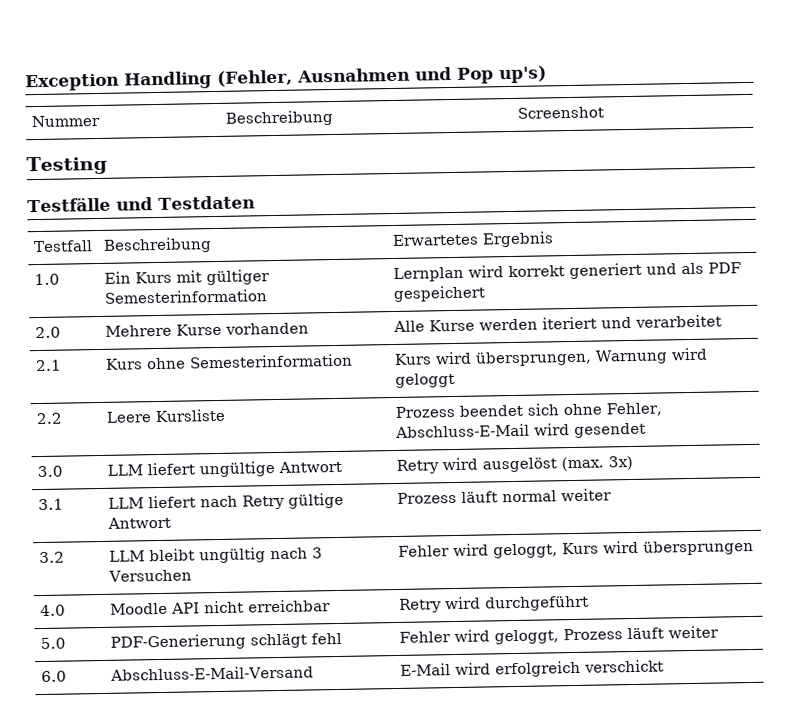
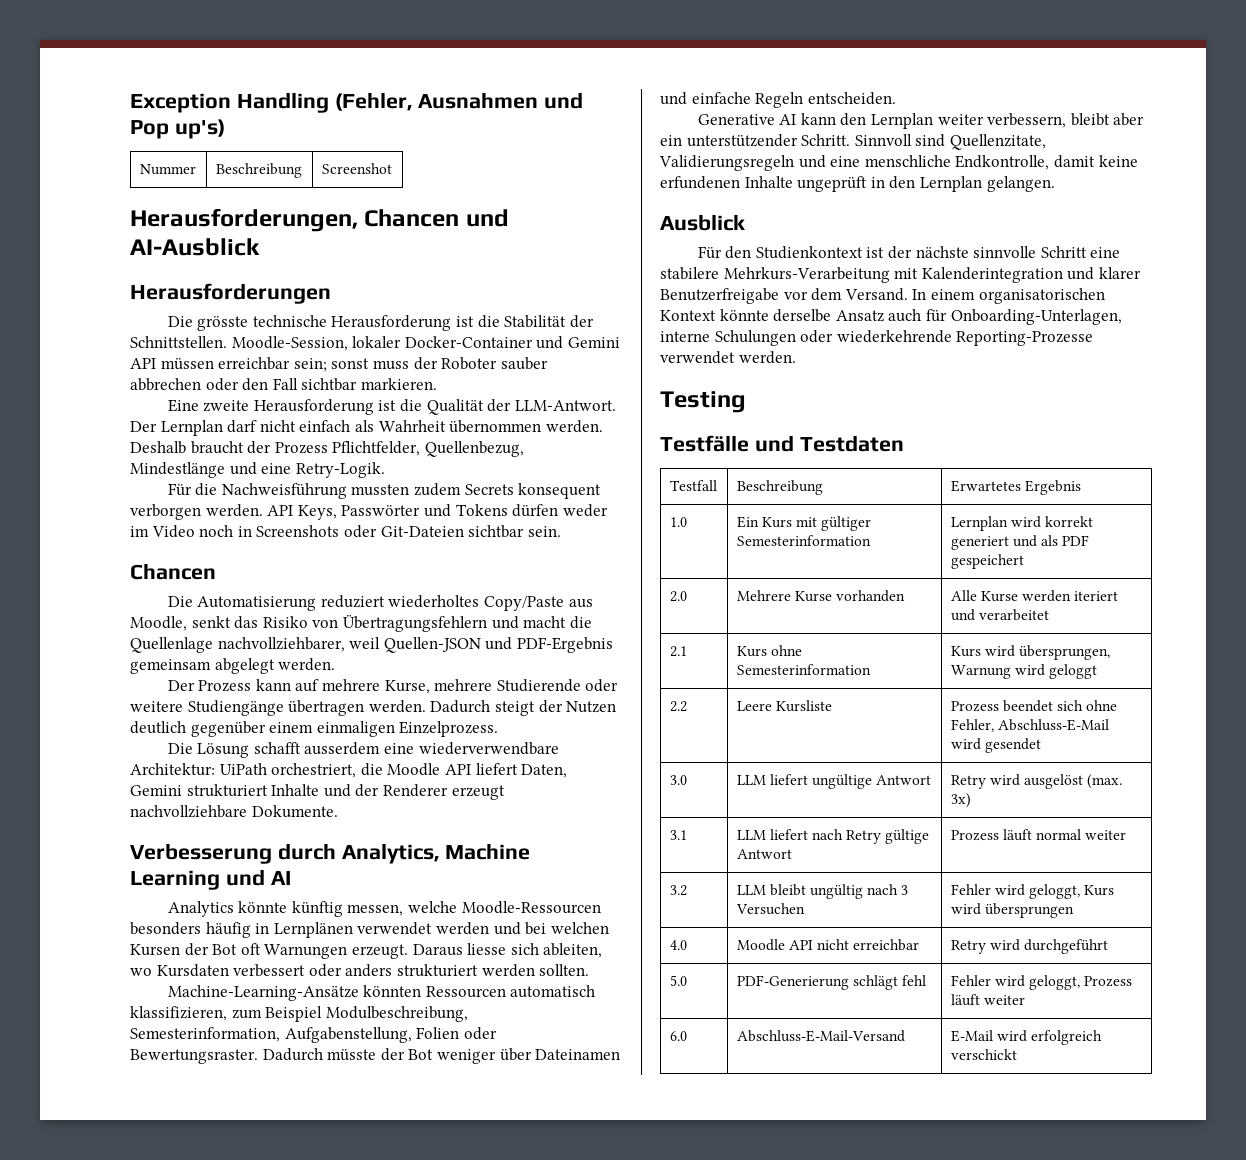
(604, 112) none -> [130,208,509,232] [130,238,260,256] [130,283,331,304] [167,315,594,331] [130,336,620,351] [130,357,548,372] [130,378,437,391] [167,399,616,415] [130,420,603,436] [130,441,524,457] [130,462,385,478] [167,483,602,499] [130,504,608,520] [130,525,561,538] [130,563,216,580] [167,595,593,611] [130,615,592,632] [130,637,613,653] [130,658,336,674] [167,679,619,694] [130,700,617,716] [130,721,499,737] [167,742,559,758] [130,763,568,778] [130,784,505,800] [130,805,338,818] [130,843,531,864] [130,869,291,890] [167,901,601,917] [130,922,609,938] [130,943,603,959] [130,964,590,977] [167,985,596,1001] [130,1006,468,1022] [130,1027,497,1043] [130,1048,621,1064] [660,92,896,108] [697,113,1145,129] [660,134,1046,150] [659,155,1138,171] [660,176,1055,192] [660,214,745,231] [697,246,1121,259] [660,267,1141,283] [660,288,1105,304] [660,309,1122,325] [660,330,1094,346] [660,351,796,364] // Herausforderungen, Chancen und AI-Ausblick // Herausforderungen // Die grösste technische Herausforderung ist die Stabilität der Schnittstellen. Moodle-Session, lokaler Docker-Container und Gemini API müssen erreichbar sein; sonst muss der Roboter sauber abbrechen oder den Fall sichtbar markieren. // Eine zweite Herausforderung ist die Qualität der LLM-Antwort. Der Lernplan darf nicht einfach als Wahrheit übernommen werden. Deshalb braucht der Prozess Pflichtfelder, Quellenbezug, Mindestlänge und eine Retry-Logik. // Für die Nachweisführung mussten zudem Secrets konsequent verborgen werden. API Keys, Passwörter und Tokens dürfen weder im Video noch in Screenshots oder Git-Dateien sichtbar sein. // Chancen // Die Automatisierung reduziert wiederholtes Copy/Paste aus Moodle, senkt das Risiko von Übertragungsfehlern und macht die Quellenlage nachvollziehbarer, weil Quellen-JSON und PDF-Ergebnis gemeinsam abgelegt werden. // Der Prozess kann auf mehrere Kurse, mehrere Studierende oder weitere Studiengänge übertragen werden. Dadurch steigt der Nutzen deutlich gegenüber einem einmaligen Einzelprozess. // Die Lösung schafft ausserdem eine wiederverwendbare Architektur: UiPath orchestriert, die Moodle API liefert Daten, Gemini strukturiert Inhalte und der Renderer erzeugt nachvollziehbare Dokumente. // Verbesserung durch Analytics, Machine Learning und AI // Analytics könnte künftig messen, welche Moodle-Ressourcen besonders häufig in Lernplänen verwendet werden und bei welchen Kursen der Bot oft Warnungen erzeugt. Daraus liesse sich ableiten, wo Kursdaten verbessert oder anders strukturiert werden sollten. // Machine-Learning-Ansätze könnten Ressourcen automatisch klassifizieren, zum Beispiel Modulbeschreibung, Semesterinformation, Aufgabenstellung, Folien oder Bewertungsraster. Dadurch müsste der Bot weniger über Dateinamen und einfache Regeln entscheiden. // Generative AI kann den Lernplan weiter verbessern, bleibt aber ein unterstützender Schritt. Sinnvoll sind Quellenzitate, Validierungsregeln und eine menschliche Endkontrolle, damit keine erfundenen Inhalte ungeprüft in den Lernplan gelangen. // Ausblick // Für den Studienkontext ist der nächste sinnvolle Schritt eine stabilere Mehrkurs-Verarbeitung mit Kalenderintegration und klarer Benutzerfreigabe vor dem Versand. In einem organisatorischen Kontext könnte derselbe Ansatz auch für Onboarding-Unterlagen, interne Schulungen oder wiederkehrende Reporting-Prozesse verwendet werden.

